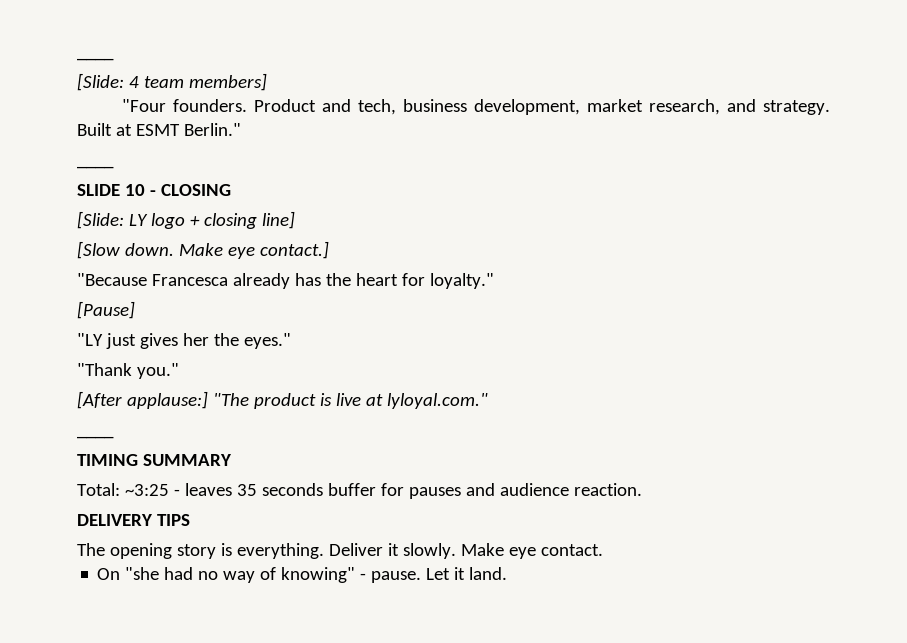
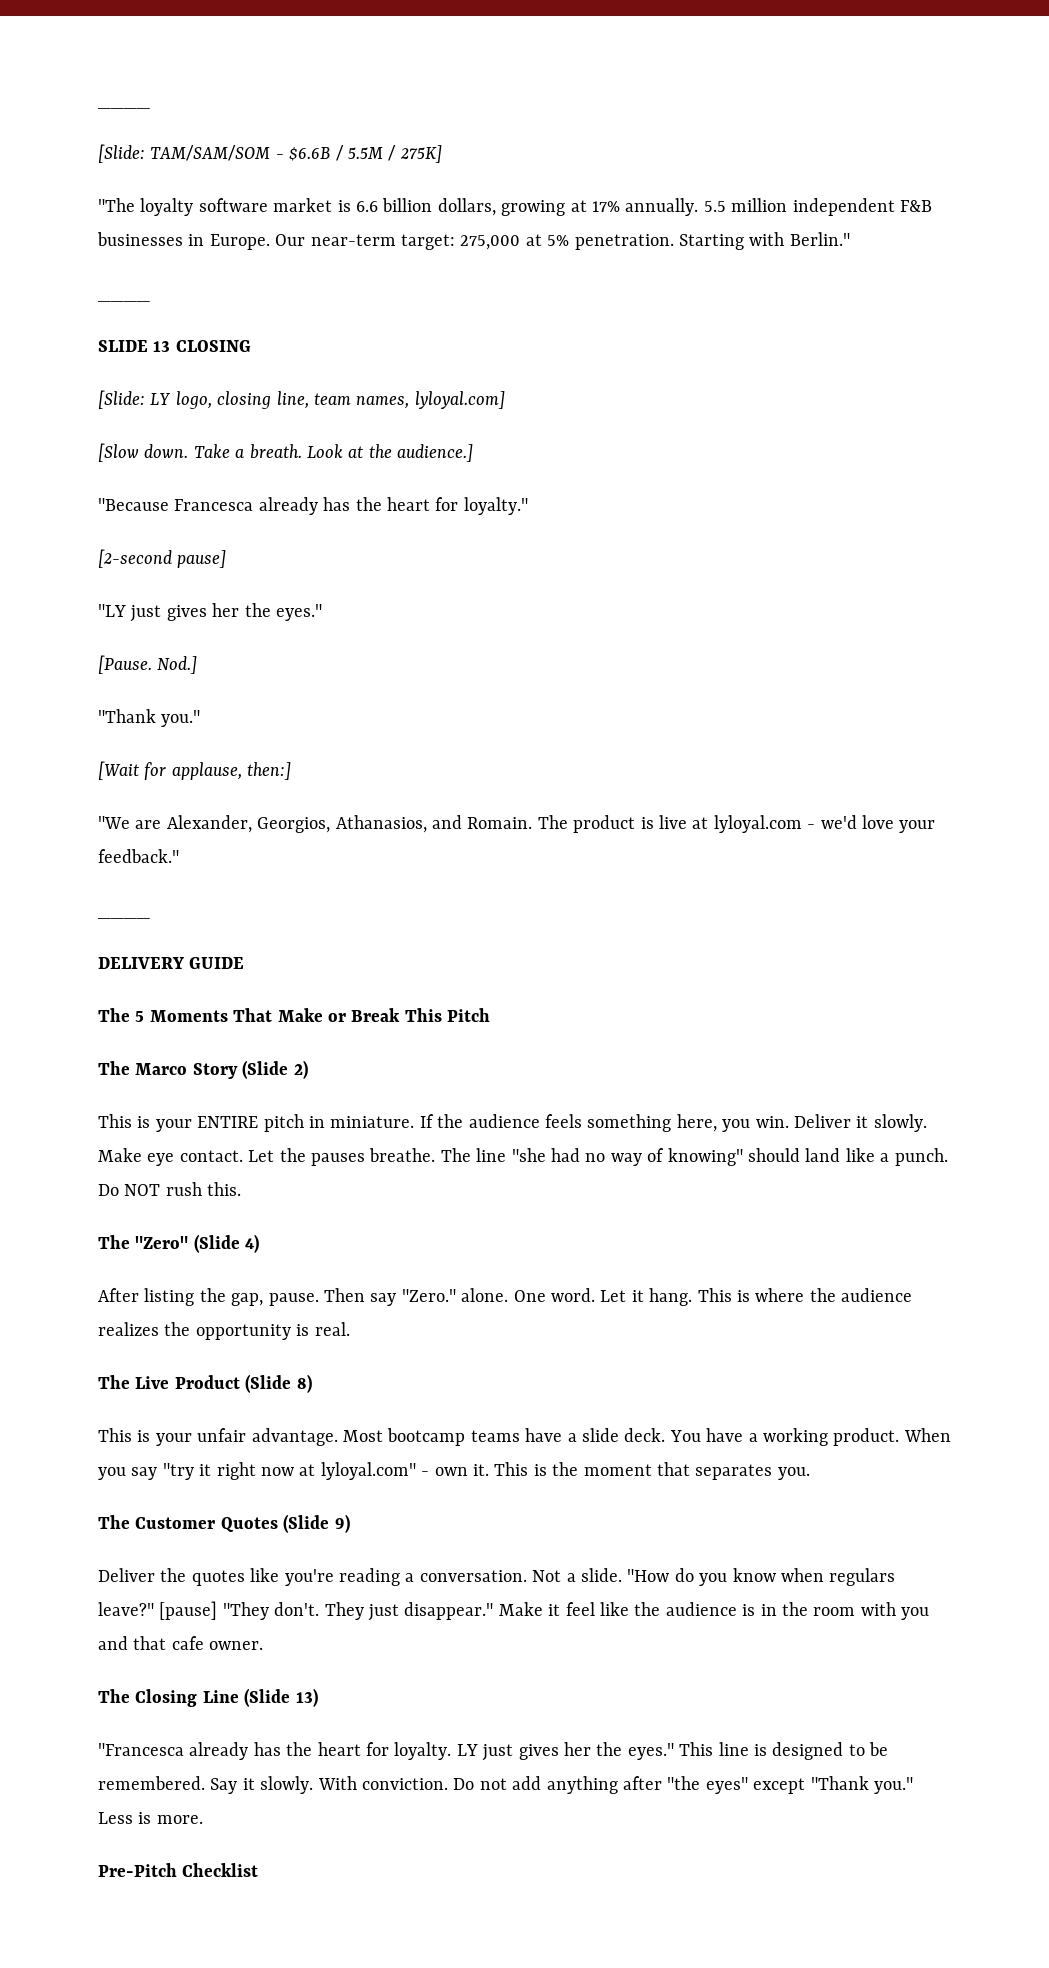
[128,73,267,91] [121,99,830,115] [77,123,180,136] 4 team members] // "Four founders. Product and tech, business development, market research, and strategy. Built at ESMT -> [150,145,442,163] [98,198,932,216] [97,232,785,250] TAM/SAM/SOM - $6.6B / 5.5M / 275K] // "The loyalty software market is 6.6 billion dollars, growing at 17% annually. 5.5 million independent F&B businesses in Europe. Our near-term target: 275,000 at 5% penetration. Starting with
[124,184,156,196] 10 - -> [153,341,171,352] 13
[150,211,295,229] [77,241,329,259] logo + closing line] // [Slow down. Make eye contact.] -> [175,391,505,409] [98,443,474,462] logo, closing line, team names, lyloyal.com] // [Slow down. Take a breath. Look at the audience.]
[77,301,135,319] [Pause] -> [98,549,227,568] [2-second pause]
(291, 341) none -> [98,655,198,674] // [Pause. Nod.]
[77,391,488,409] [77,436,114,439] [77,454,232,466] [77,483,642,499] [After applause:] "The product is live at lyloyal.com." // ____ // TIMING SUMMARY // Total: ~3:25 - leaves 35 seconds buffer for pauses and audience reaction. -> [98,761,292,780] [98,815,936,833] [98,849,179,863] [98,916,150,919] [Wait for applause, then:] // "We are Alexander, Georgios, Athanasios, and Romain. The product is live at lyloyal.com - we'd love your feedback." // ____
[156,514,190,526] [77,543,324,559] TIPS // The opening story is everything. -> [189,957,245,969] [98,1008,491,1022] [98,1060,308,1079] [98,1114,789,1132] GUIDE // The 5 Moments That Make or Break This Pitch // The Marco Story (Slide 2) // This is your ENTIRE pitch in miniature. If the audience feels something here, you win.
[97,568,121,580] // On -> [248,1148,507,1166] Let the pauses breathe. The line
[360,567,508,583] - pause. Let it land. -> [747,1148,948,1166] [98,1182,242,1196] [98,1234,260,1253] [98,1288,913,1306] [98,1322,350,1340] [98,1374,312,1393] [98,1428,951,1446] [98,1462,810,1480] [98,1514,350,1533] [98,1568,896,1586] [98,1601,930,1621] [98,1636,264,1650] [98,1688,318,1707] [98,1742,889,1761] [98,1776,913,1794] [98,1812,203,1824] [98,1863,259,1877] should land like a punch. Do NOT rush this. // The "Zero" (Slide 4) // After listing the gap, pause. Then say "Zero." alone. One word. Let it hang. This is where the audience realizes the opportunity is real. // The Live Product (Slide 8) // This is your unfair advantage. Most bootcamp teams have a slide deck. You have a working product. When you say "try it right now at lyloyal.com" - own it. This is the moment that separates you. // The Customer Quotes (Slide 9) // Deliver the quotes like you're reading a conversation. Not a slide. "How do you know when regulars leave?" [pause] "They don't. They just disappear." Make it feel like the audience is in the room with you and that cafe owner. // The Closing Line (Slide 13) // "Francesca already has the heart for loyalty. LY just gives her the eyes." This line is designed to be remembered. Say it slowly. With conviction. Do not add anything after "the eyes" except "Thank you." Less is more. // Pre-Pitch Checklist

